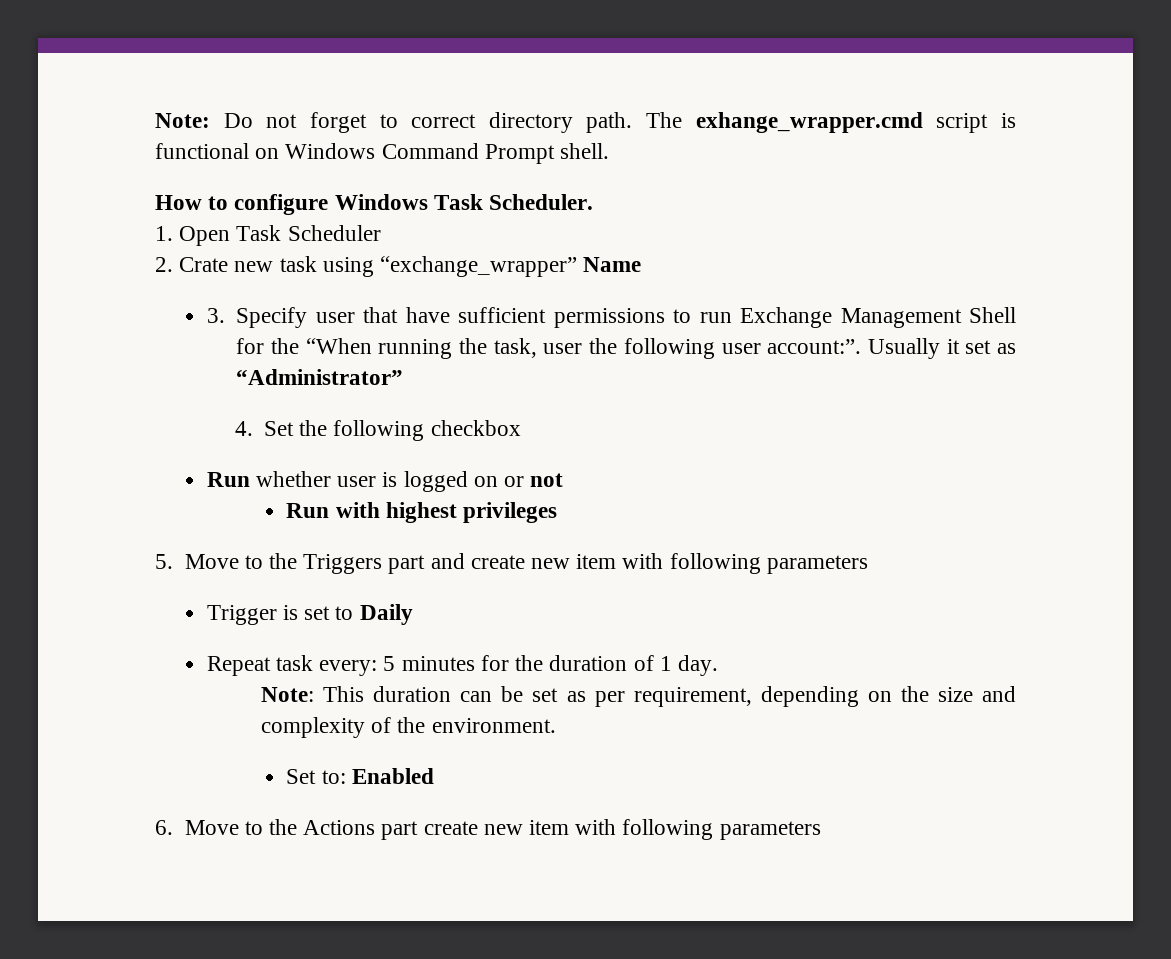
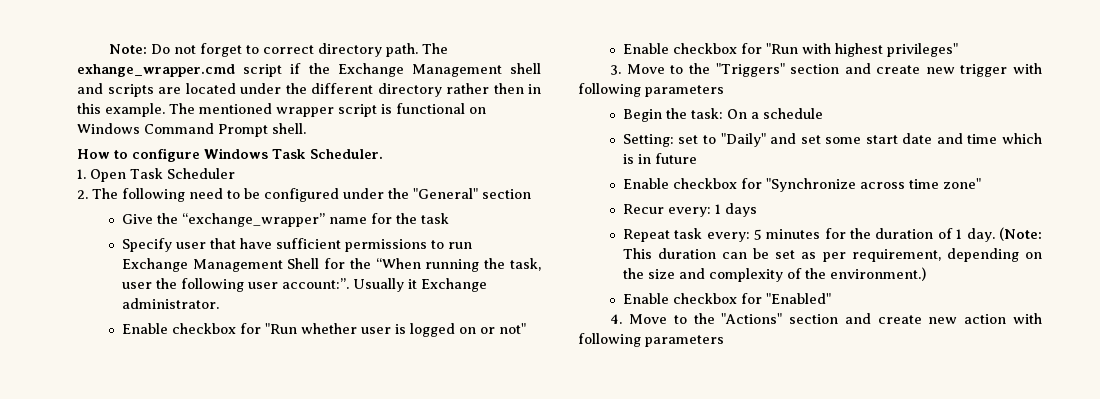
(989, 123) none -> [290,63,541,77] [77,83,541,97] [77,103,377,117] if the Exchange Management shell and scripts are located under the different directory rather then in this example. The mentioned wrapper script
[179,256,642,277] [206,308,225,323] Crate new task using “exchange_wrapper” Name // 3. -> [92,188,531,202] [121,213,449,227] The following need to be configured under the "General" section // Give the “exchange_wrapper” name for the task //
[965,340,1016,354] [236,369,404,385] [234,420,521,441] [206,472,250,487] set as “Administrator” // 4. Set the following checkbox // Run -> [420,278,487,292] [121,298,219,309] [121,323,297,334] Exchange administrator. // Enable checkbox for "Run
[530,473,564,487] [286,502,558,523] [155,553,617,574] not // Run with highest privileges // 5. Move to the Triggers part and create new item -> [498,323,526,334] [622,43,958,57] [610,63,1008,77] not" // Enable checkbox for "Run with highest privileges" // 3. Move to the "Triggers" section and create new trigger
[206,604,413,625] Trigger is set to Daily -> [622,108,823,122] [622,133,1042,147] [622,153,697,164] [622,178,981,192] [622,203,757,217] Begin the task: On a schedule // Setting: set to "Daily" and set some start date and time which is in future // Enable checkbox for "Synchronize across time zone" // Recur every: 1 days
[261,687,315,702] // Note: -> [999,227,1042,241] (Note:
[431,718,556,733] [286,768,434,784] [155,819,569,840] environment. // Set to: Enabled // 6. Move to the Actions part create new item -> [829,267,926,281] [622,293,831,304] [610,313,1007,324] environment.) // Enable checkbox for "Enabled" // 4. Move to the "Actions" section and create new action

